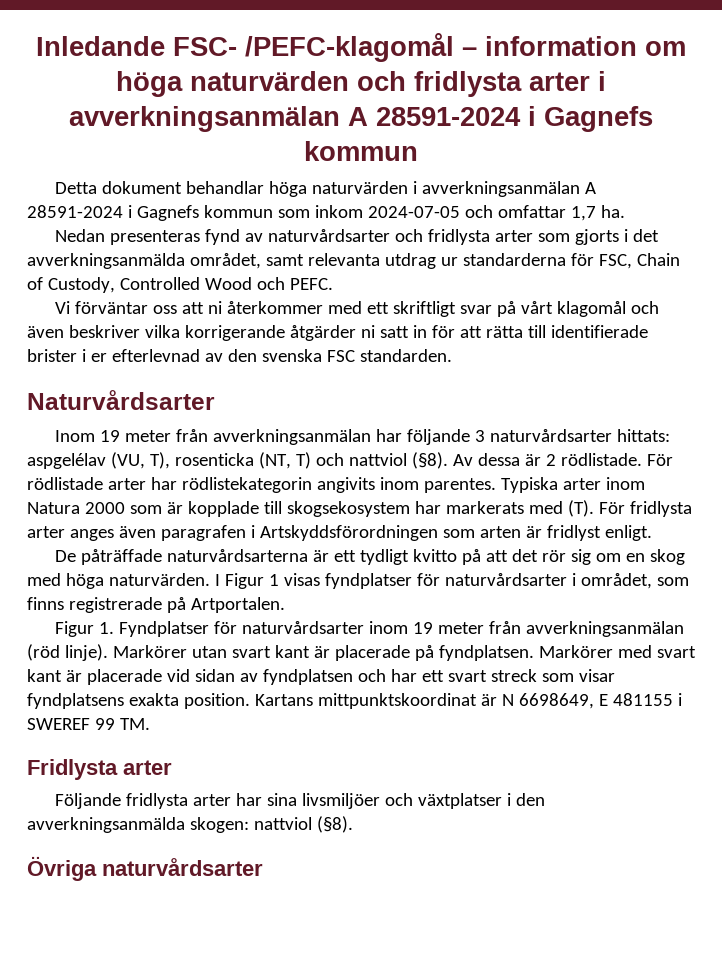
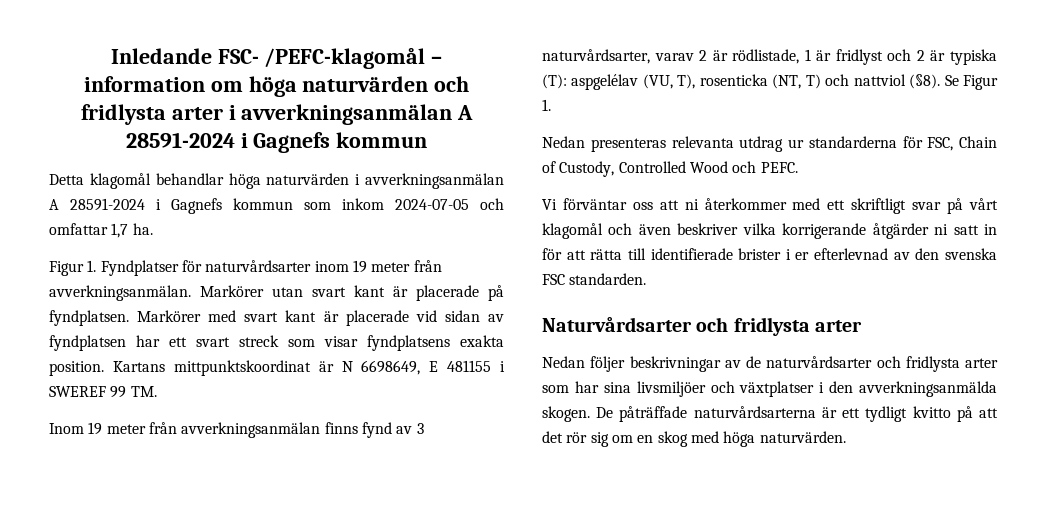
[102,181,183,194] dokument -> [89,173,151,189] klagomål
[55,229,659,245] [27,253,304,269] Nedan presenteras fynd av naturvårdsarter och fridlysta arter som gjorts i det avverkningsanmälda området, samt -> [49,260,442,276] [49,285,504,301] [49,310,504,326] [49,335,504,351] [49,360,505,376] [49,386,157,398] [49,422,424,438] [542,49,998,65] [542,74,998,90] [542,99,551,111] [542,136,666,152] Figur 1. Fyndplatser för naturvårdsarter inom 19 meter från avverkningsanmälan. Markörer utan svart kant är placerade på fyndplatsen. Markörer med svart kant är placerade vid sidan av fyndplatsen har ett svart streck som visar fyndplatsens exakta position. Kartans mittpunktskoordinat är N 6698649, E 481155 i SWEREF 99 TM. // Inom 19 meter från avverkningsanmälan finns fynd av 3 naturvårdsarter, varav 2 är rödlistade, 1 är fridlyst och 2 är typiska (T): aspgelélav (VU, T), rosenticka (NT, T) och nattviol (§8). Se Figur 1. // Nedan presenteras
[55,429,670,445] [27,452,673,469] [27,477,645,493] [27,500,692,517] [27,525,652,541] // Inom 19 meter från avverkningsanmälan har följande 3 naturvårdsarter hittats: aspgelélav (VU, T), rosenticka (NT, T) och nattviol (§8). Av dessa är 2 rödlistade. För rödlistade arter har rödlistekategorin angivits inom parentes. Typiska arter inom Natura 2000 som är kopplade till skogsekosystem har markerats med (T). För fridlysta arter anges även paragrafen i Artskyddsförordningen som arten är fridlyst enligt. // -> [696,317,863,336] [542,356,998,372] [542,381,997,397] [542,406,590,422] och fridlysta arter // Nedan följer beskrivningar av de naturvårdsarter och fridlysta arter som har sina livsmiljöer och växtplatser i den avverkningsanmälda skogen.
[214,573,689,589] [27,597,285,613] [55,621,684,637] [27,644,696,661] [27,669,615,685] [27,693,682,709] [27,718,150,730] [27,759,172,780] [55,793,545,809] [27,816,353,833] [27,856,263,881] I Figur 1 visas fyndplatser för naturvårdsarter i området, som finns registrerade på Artportalen. // Figur 1. Fyndplatser för naturvårdsarter inom 19 meter från avverkningsanmälan (röd linje). Markörer utan svart kant är placerade på fyndplatsen. Markörer med svart kant är placerade vid sidan av fyndplatsen och har ett svart streck som visar fyndplatsens exakta position. Kartans mittpunktskoordinat är N 6698649, E 481155 i SWEREF 99 TM. // Fridlysta arter // Följande fridlysta arter har sina livsmiljöer och växtplatser i den avverkningsanmälda skogen: nattviol (§8). // Övriga naturvårdsarter -> (846, 437) none

